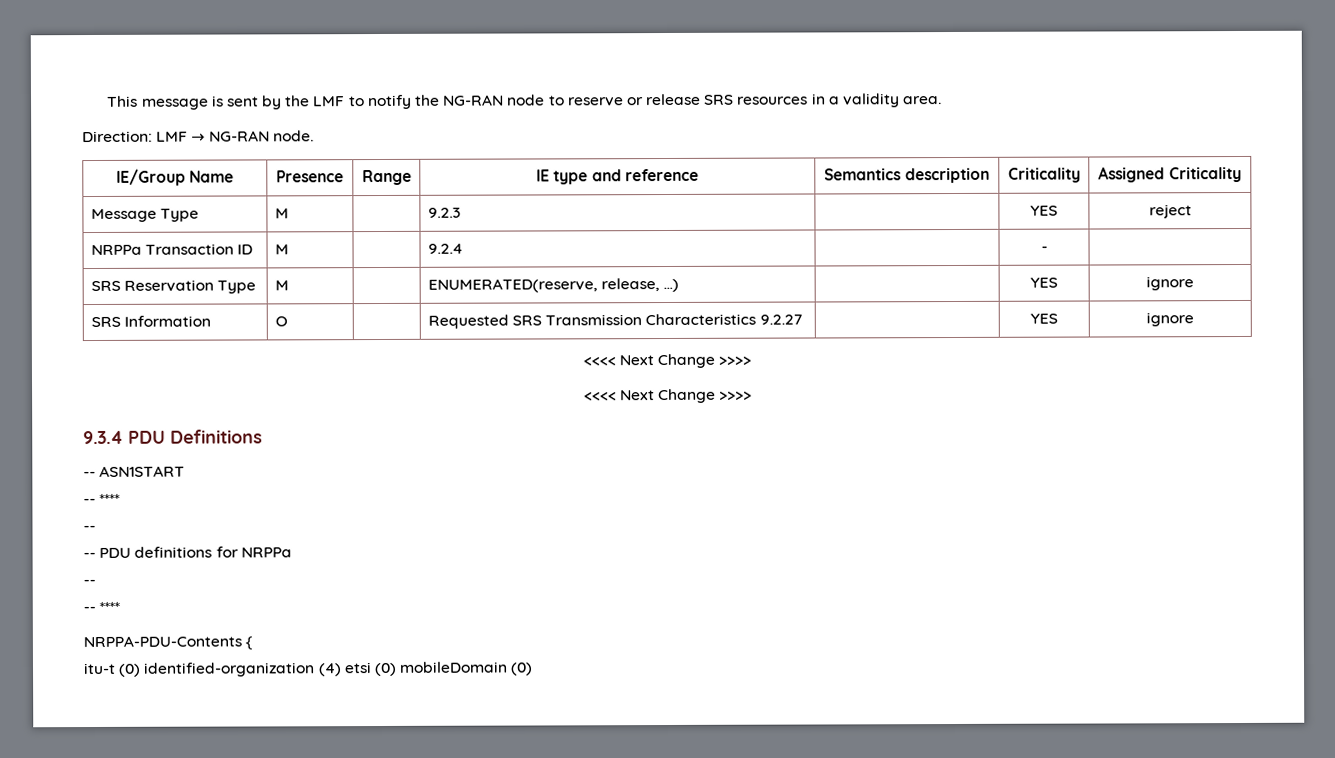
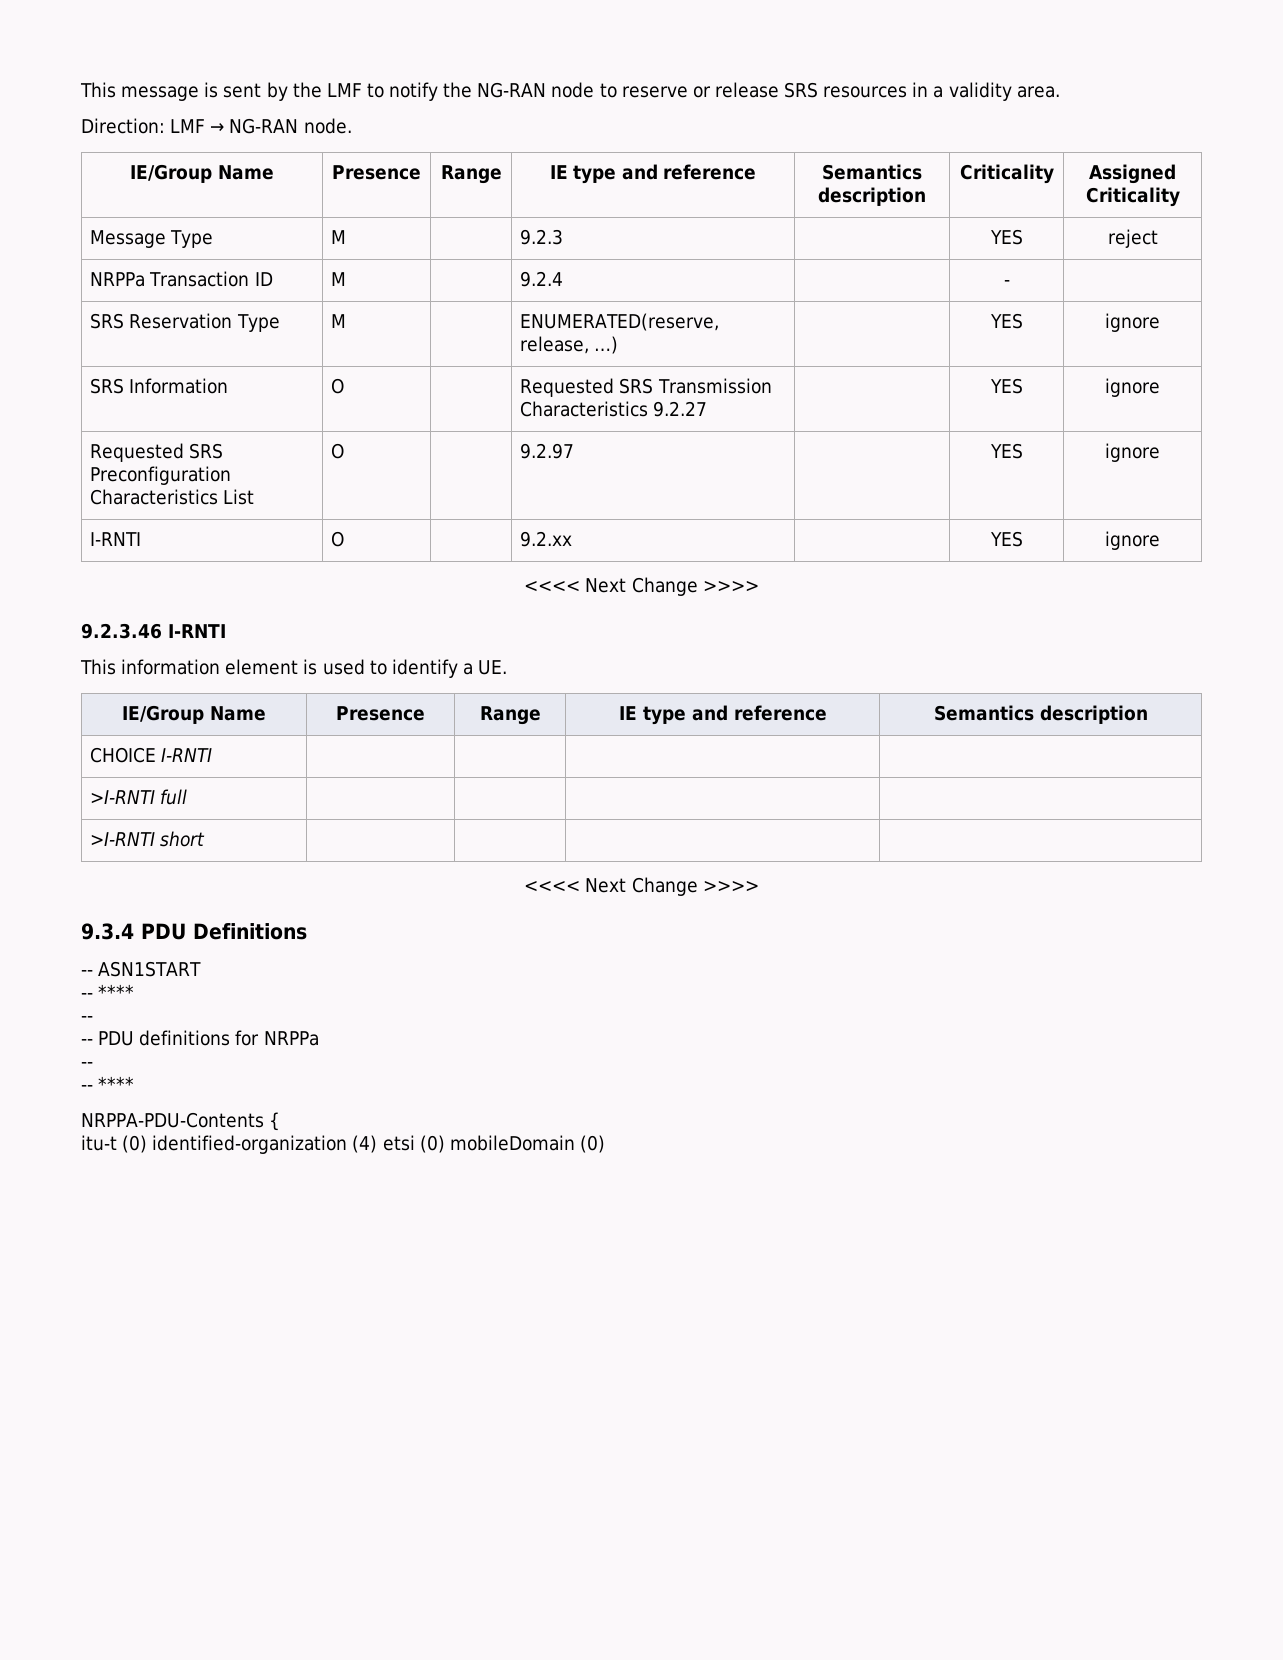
[582,353,752,369] // <<<< Next Change >>>> -> [90,443,224,462] [90,466,232,485] [90,489,255,505] [331,443,345,459] [520,443,575,459] [989,443,1023,459] [1105,443,1160,462] [90,532,142,546] [331,531,345,547] [520,531,573,547] [989,531,1023,547] [1105,531,1160,550] [524,577,759,596] [81,623,226,639] [80,659,508,678] [122,705,266,724] [336,706,425,721] [479,706,541,725] [618,705,827,725] [933,705,1148,724] [90,747,213,763] [90,789,188,805] [90,831,206,847] // Requested SRS Preconfiguration Characteristics List | O | | 9.2.97 | | YES | ignore // I-RNTI | O | | 9.2.xx | | YES | ignore // <<<< Next Change >>>> // 9.2.3.46 I-RNTI // This information element is used to identify a UE. // IE/Group Name | Presence | Range | IE type and reference | Semantics description // CHOICE I-RNTI | | | | // >I-RNTI full | | | | // >I-RNTI short | | | |

